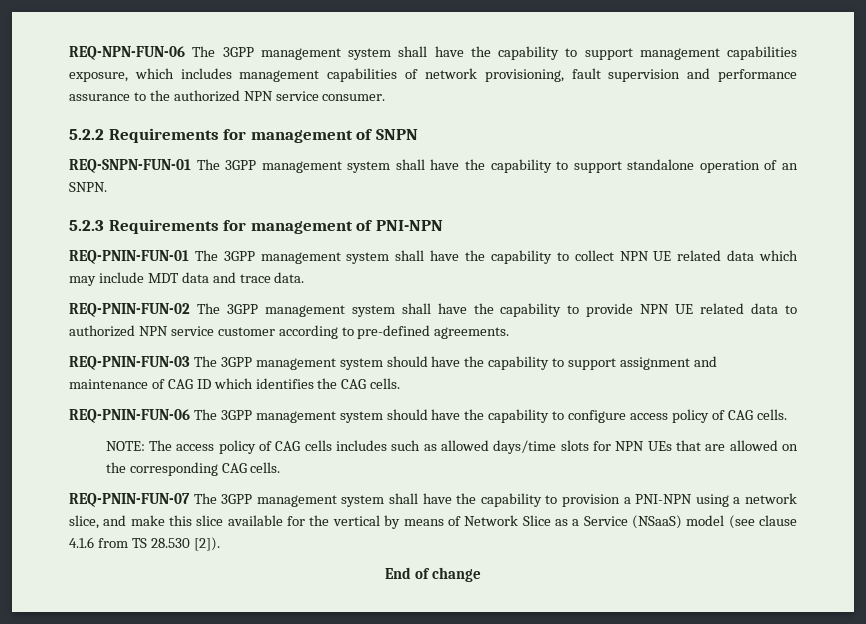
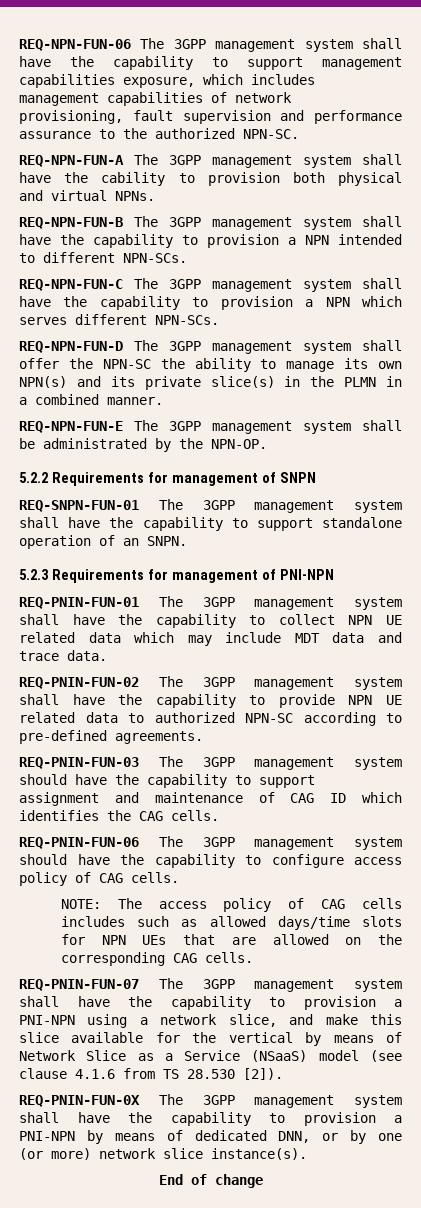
[243,91,386,101] NPN service consumer. -> [243,129,299,139] [19,154,402,168] [19,172,402,186] [19,190,155,201] [19,216,402,230] [19,234,402,248] [19,252,187,263] [19,278,402,292] [19,296,402,310] [19,314,219,325] [19,340,402,354] [19,358,402,372] [19,376,402,390] [19,394,163,405] [19,420,402,434] [19,438,267,452] NPN-SC. // REQ-NPN-FUN-A The 3GPP management system shall have the cability to provision both physical and virtual NPNs. // REQ-NPN-FUN-B The 3GPP management system shall have the capability to provision a NPN intended to different NPN-SCs. // REQ-NPN-FUN-C The 3GPP management system shall have the capability to provision a NPN which serves different NPN-SCs. // REQ-NPN-FUN-D The 3GPP management system shall offer the NPN-SC the ability to manage its own NPN(s) and its private slice(s) in the PLMN in a combined manner. // REQ-NPN-FUN-E The 3GPP management system shall be administrated by the NPN-OP.
[138,326,275,336] NPN service customer -> [245,713,293,723] NPN-SC
(220, 544) none -> [19,1094,402,1108] [19,1112,402,1126] [19,1130,402,1144] [19,1148,307,1160] // REQ-PNIN-FUN-0X The 3GPP management system shall have the capability to provision a PNI-NPN by means of dedicated DNN, or by one (or more) network slice instance(s).

